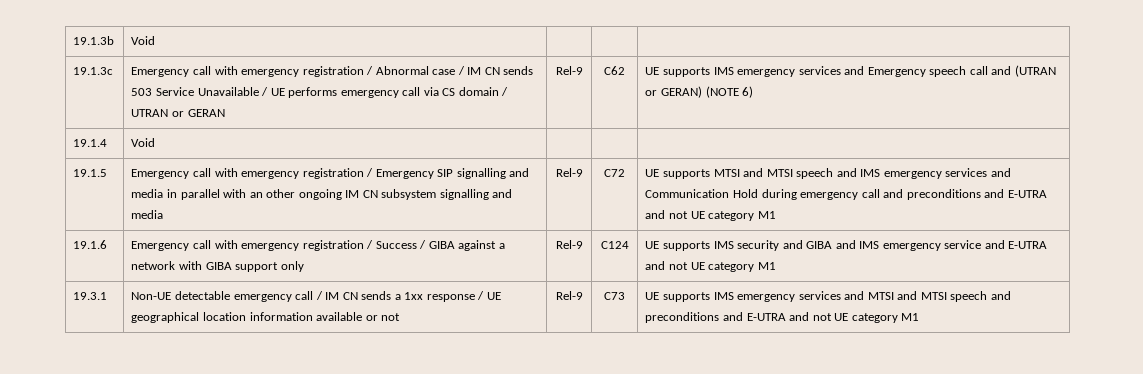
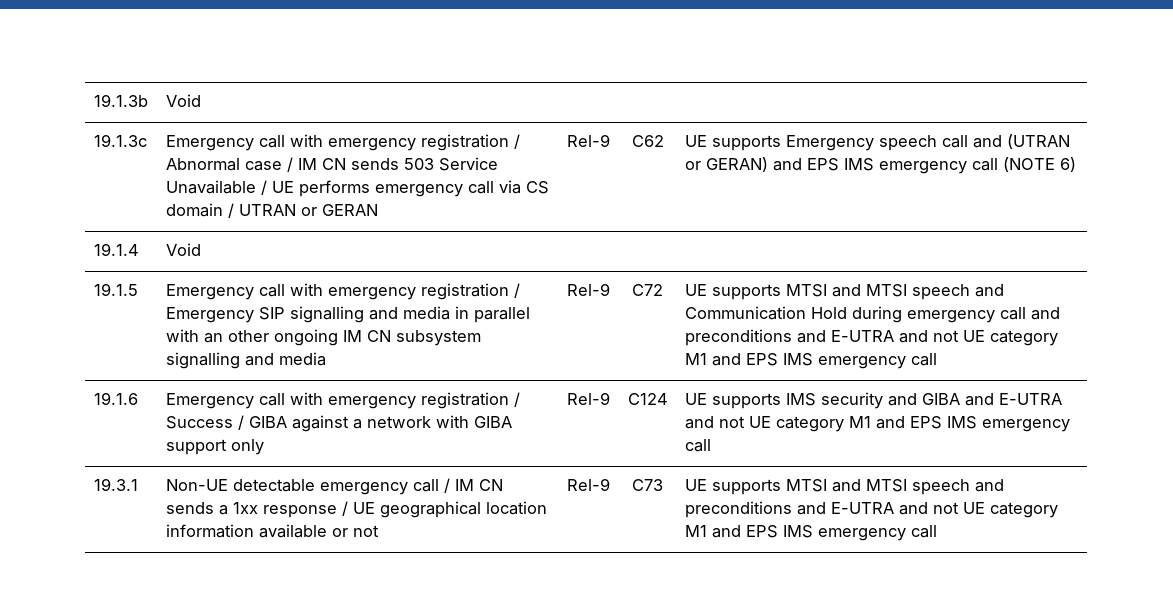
[713,66,865,77] IMS emergency services and -> (781, 143) none
(702, 92) none -> [772,158,998,174] and EPS IMS emergency call
[860,168,1011,179] IMS emergency services and -> (1004, 290) none
(776, 215) none -> [711,353,937,369] and EPS IMS emergency call
[859,240,1048,251] [645,261,776,272] IMS emergency service and E-UTRA and not UE category M1 -> [998,393,1062,405] [684,416,1070,432] [684,439,711,452] E-UTRA and not UE category M1 and EPS IMS emergency call
[713,291,865,302] IMS emergency services and -> (781, 487) none
(920, 317) none -> [711,525,937,541] and EPS IMS emergency call

